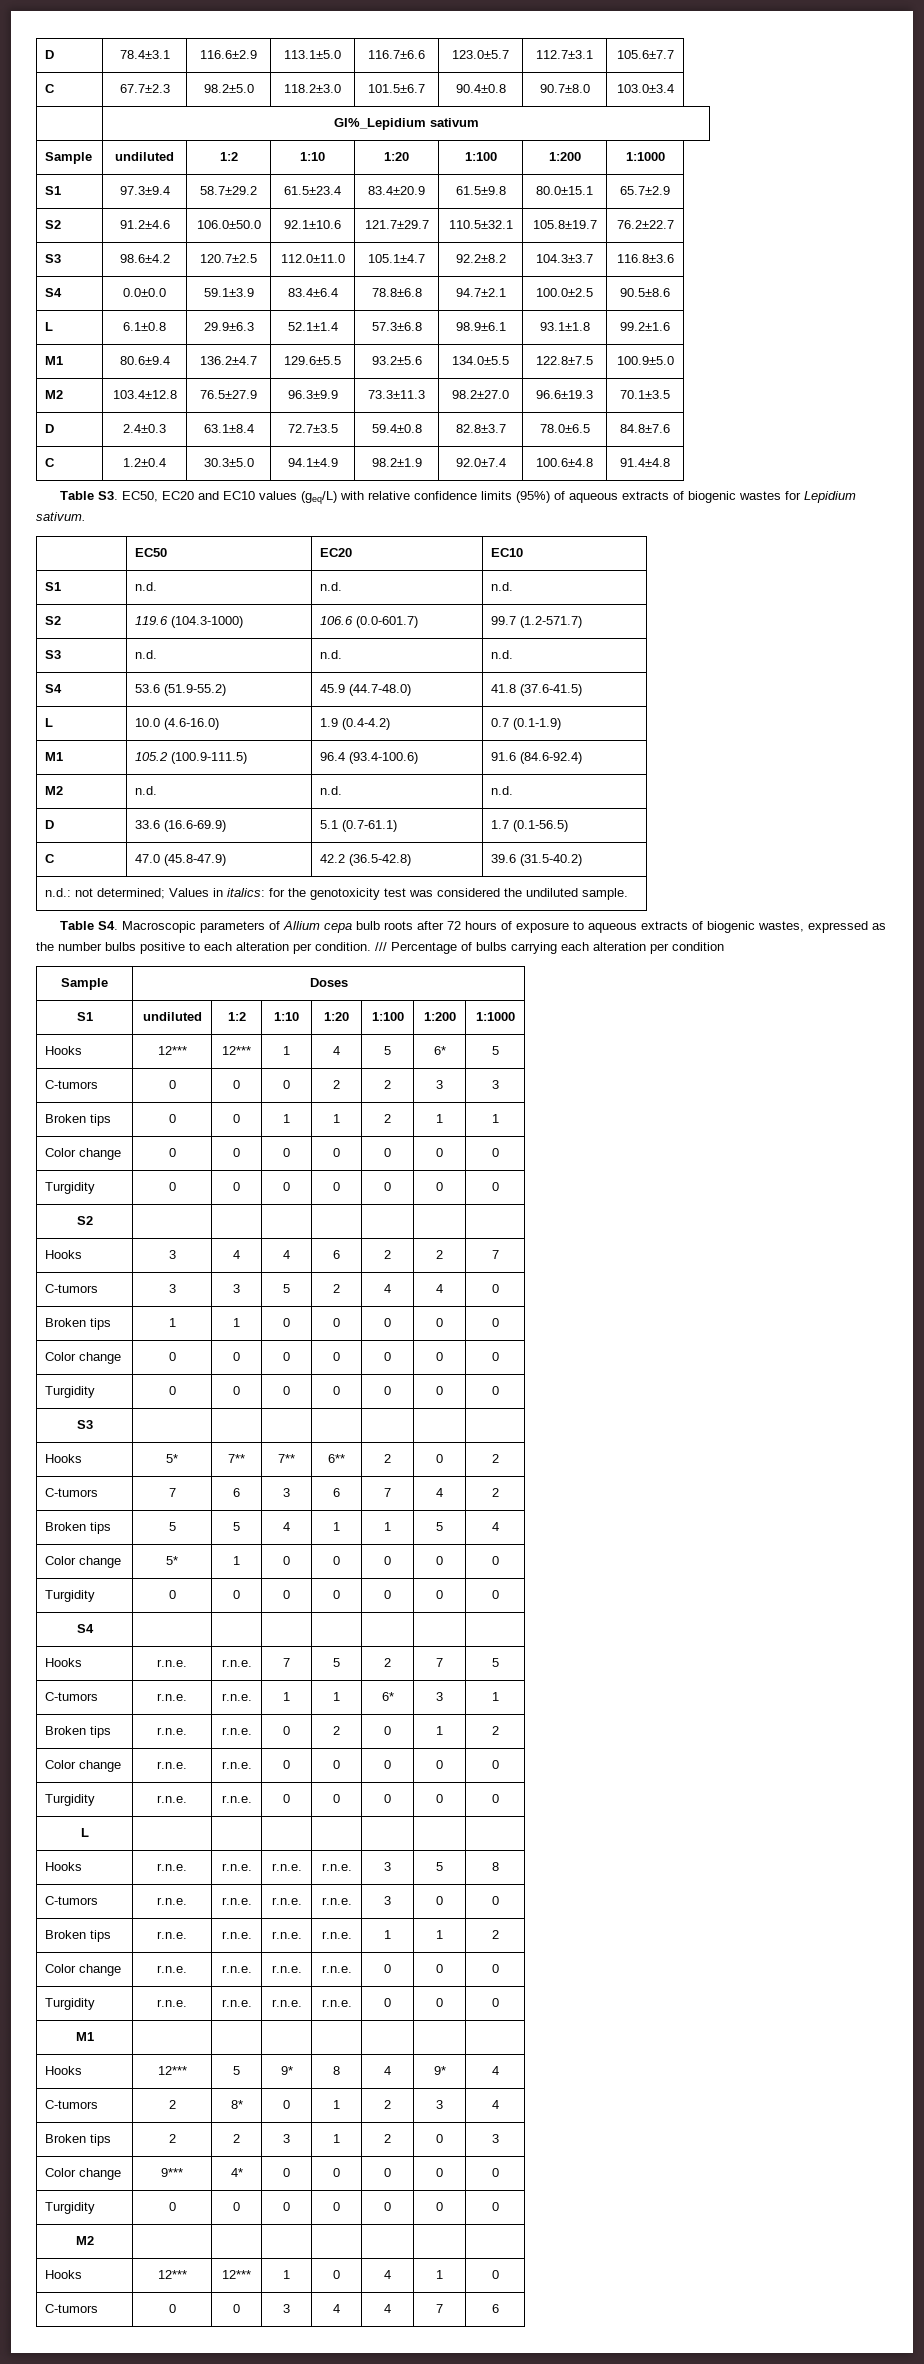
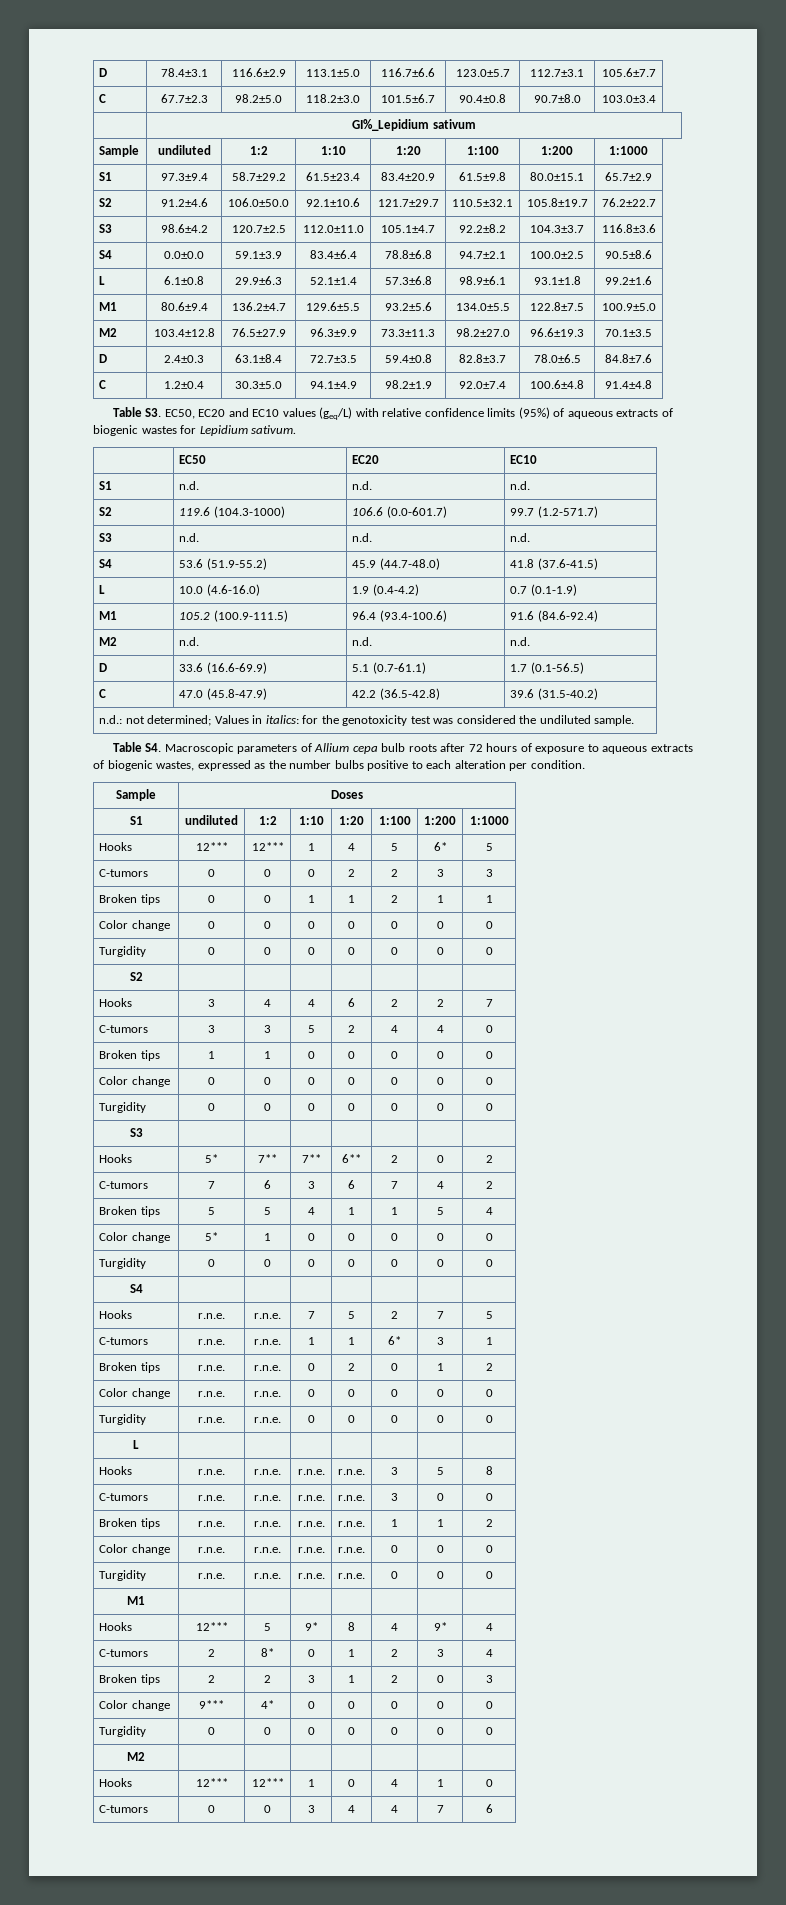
[375,942,724,954] /// Percentage of bulbs carrying each alteration per condition -> (585, 764) none

